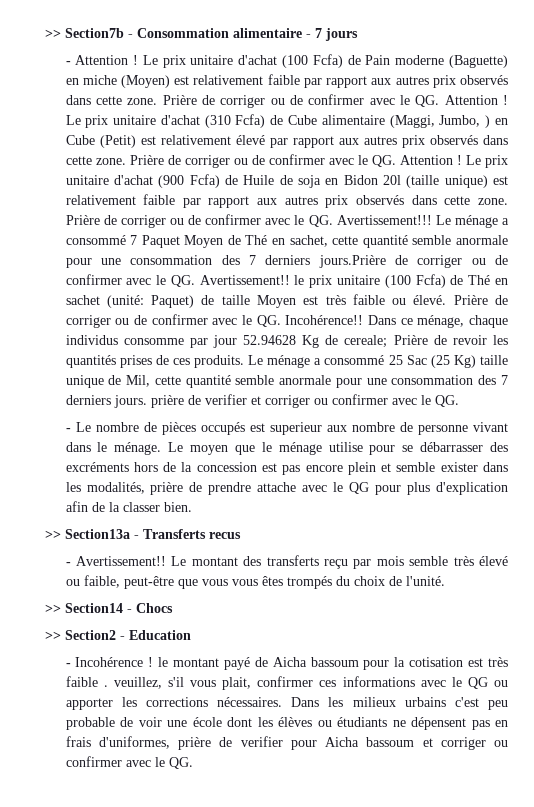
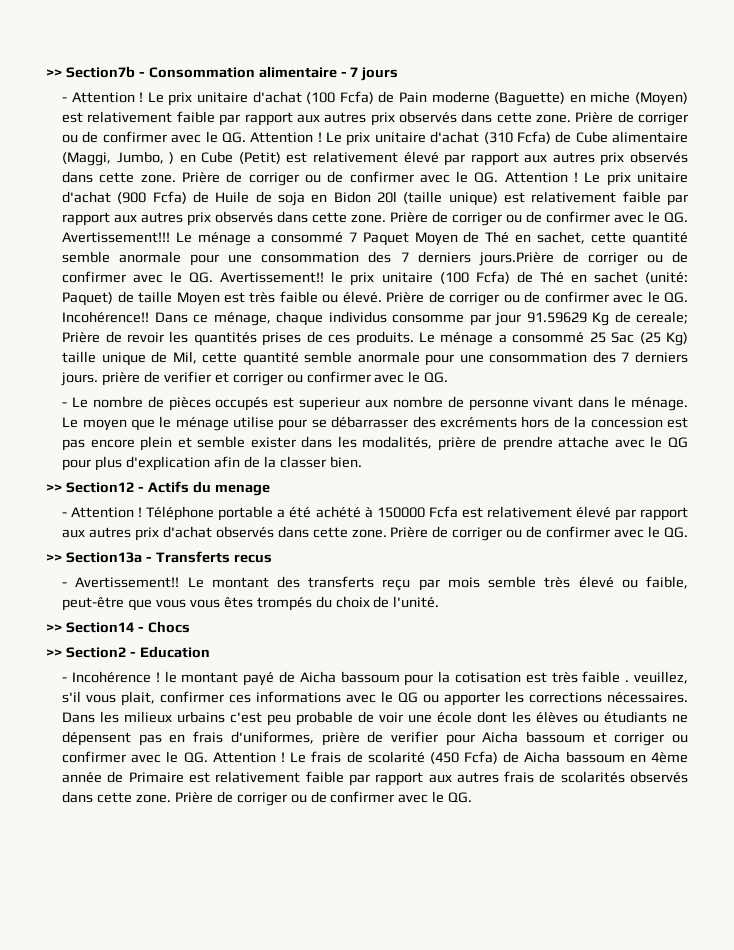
[243,335,297,345] 52.94628 -> [526,312,587,323] 91.59629
(192, 507) none -> [46,481,270,496] [62,506,689,521] [62,526,688,541] // >> Section12 - Actifs du menage // - Attention ! Téléphone portable a été achété à 150000 Fcfa est relativement élevé par rapport aux autres prix d'achat observés dans cette zone. Prière de corriger ou de confirmer avec le QG.
(193, 763) none -> [212,751,689,764] [62,771,689,786] [62,791,473,806] Attention ! Le frais de scolarité (450 Fcfa) de Aicha bassoum en 4ème année de Primaire est relativement faible par rapport aux autres frais de scolarités observés dans cette zone. Prière de corriger ou de confirmer avec le QG.

